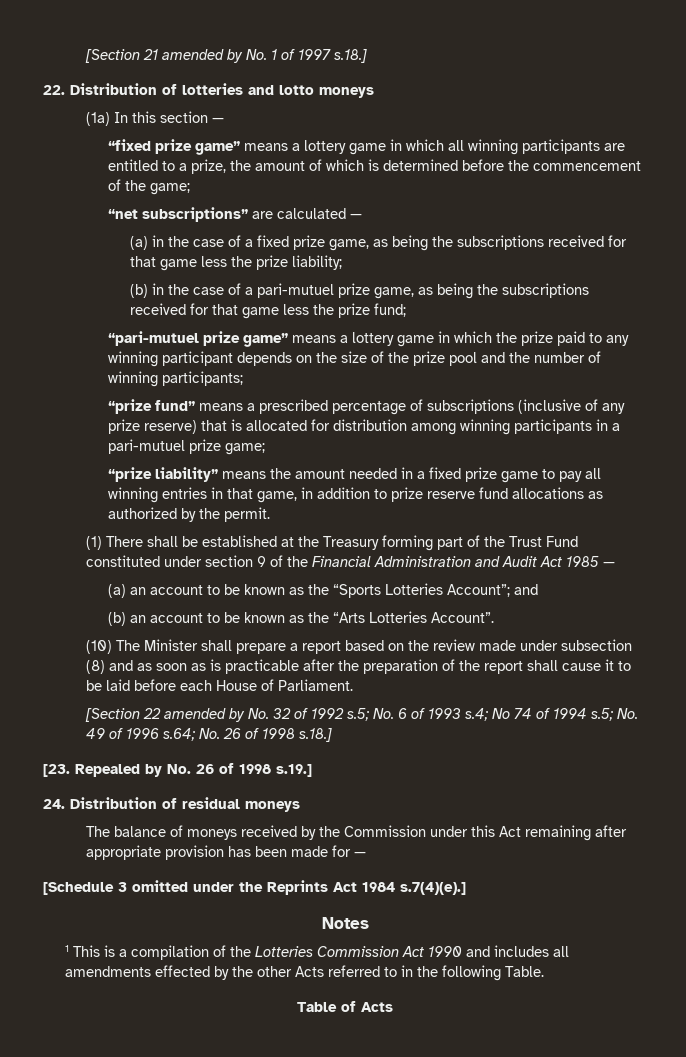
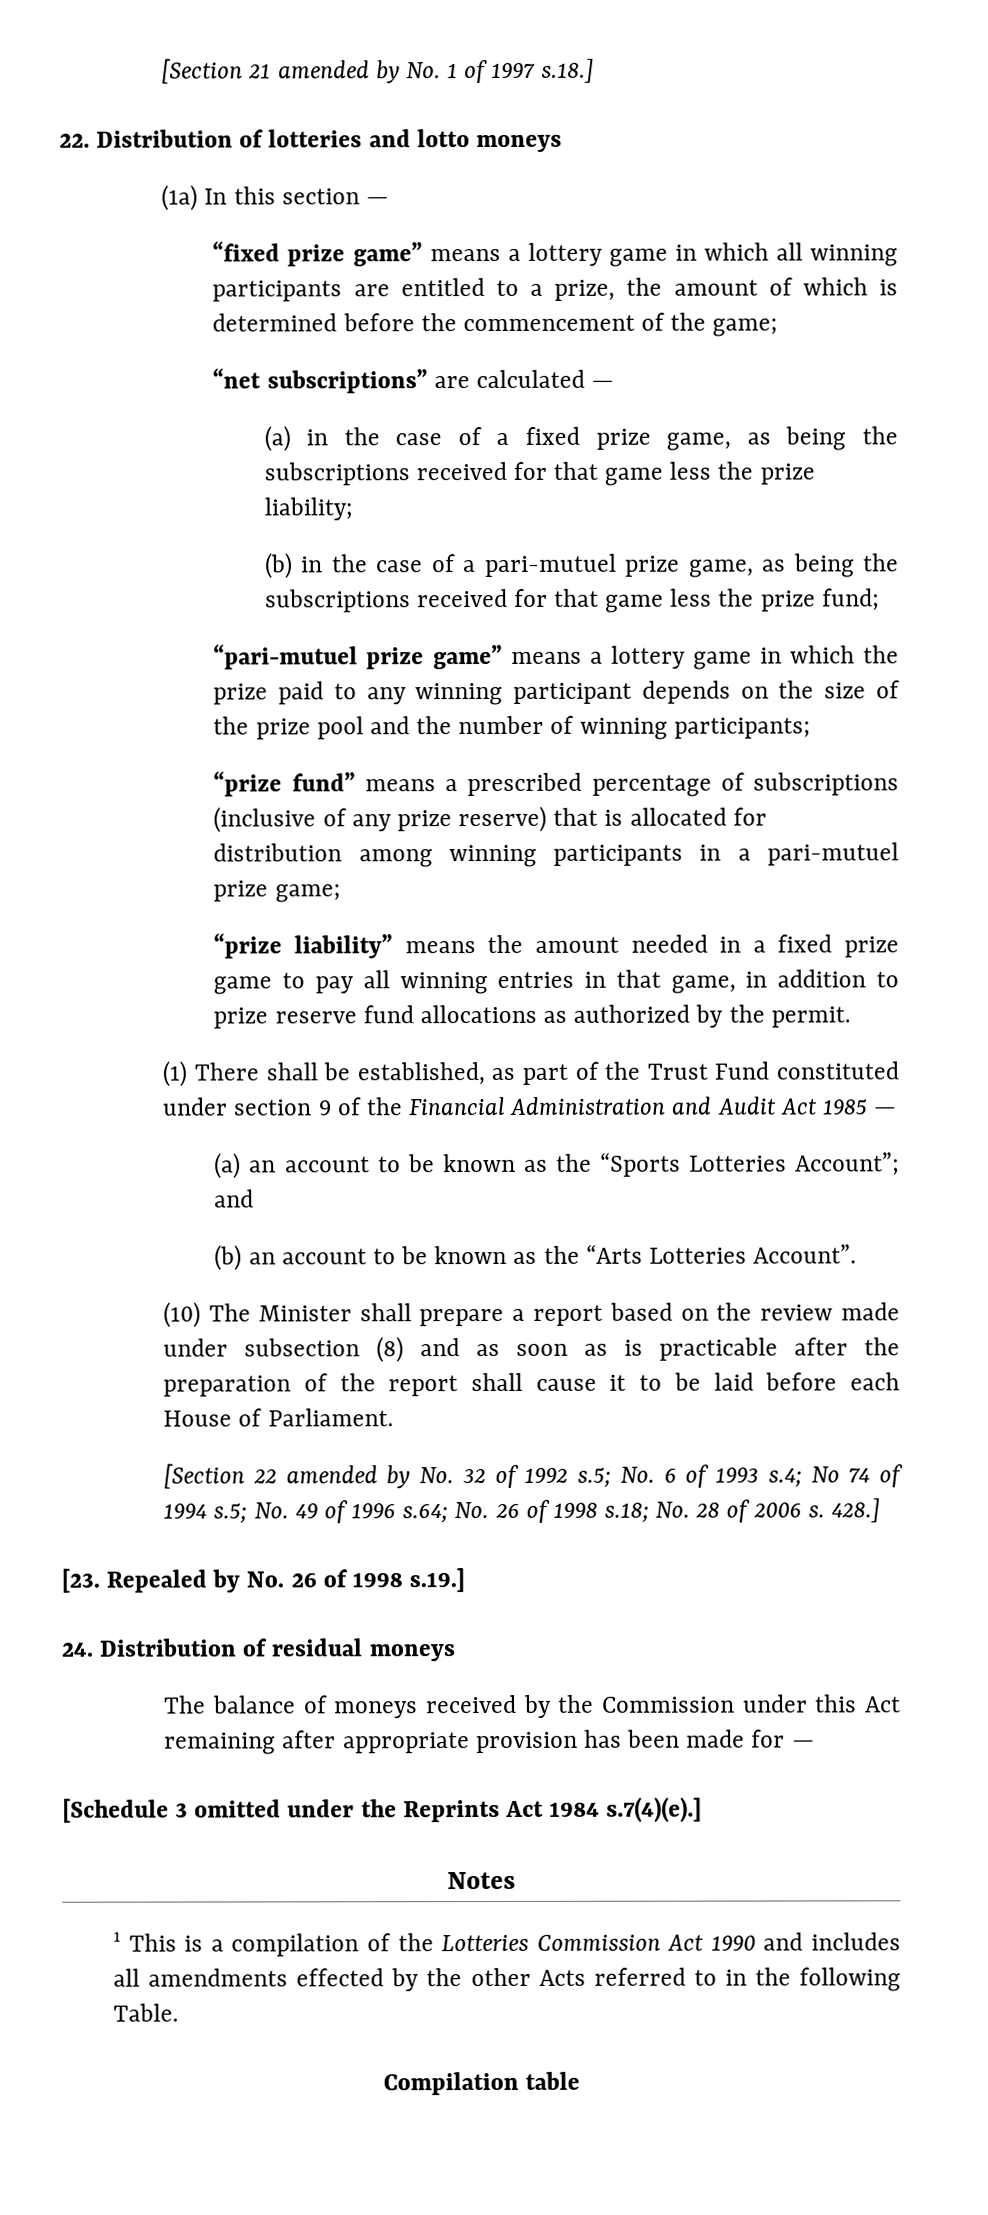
[202,535,434,551] established at the Treasury forming -> [356,1062,516,1086] established, as
[299,728,333,742] s.18.] -> [603,1498,880,1523] s.18; No. 28 of 2006 s. 428.]
[297,1001,393,1012] Table of Acts -> [382,2071,581,2096] Compilation table

